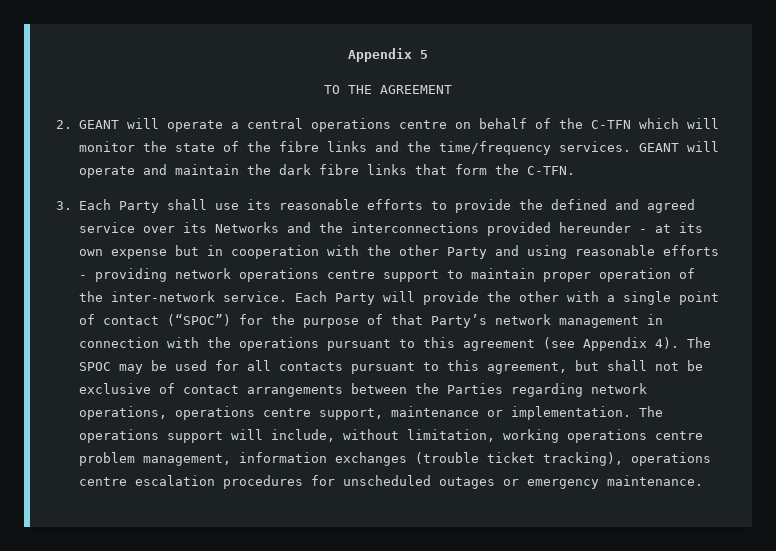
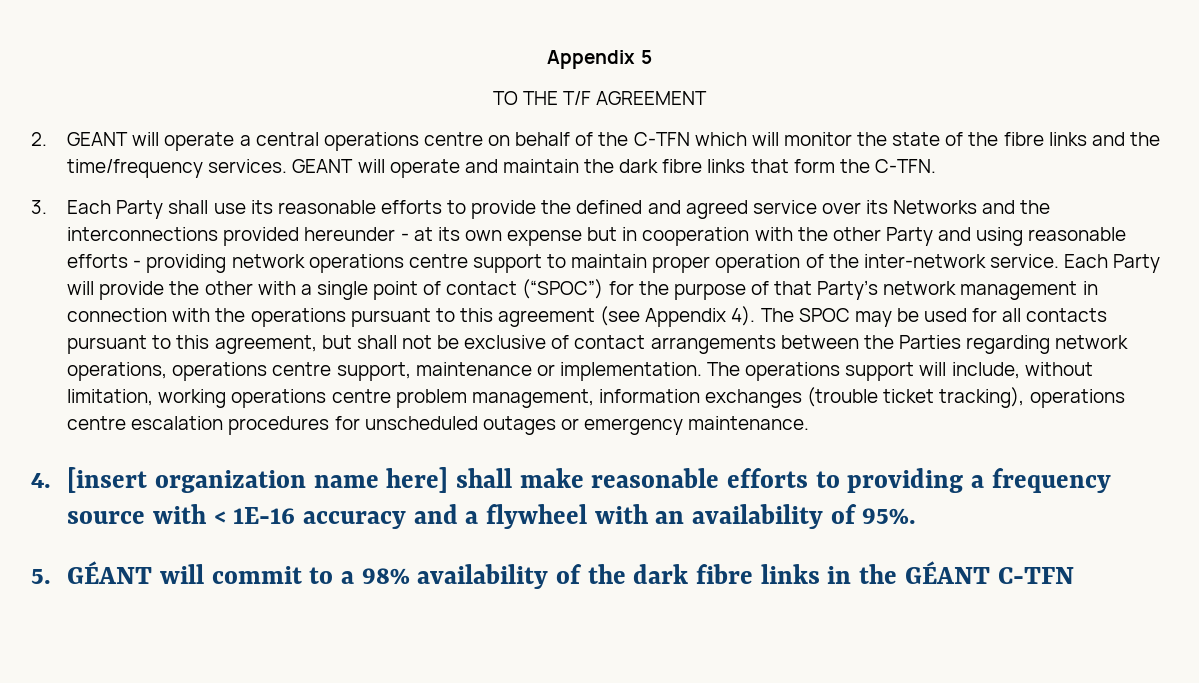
(372, 89) none -> [563,91,592,105] T/F
(703, 480) none -> [31,467,1111,493] [67,504,917,529] [31,561,1074,589] // 4. [insert organization name here] shall make reasonable efforts to providing a frequency source with < 1E-16 accuracy and a flywheel with an availability of 95%. // 5. GÉANT will commit to a 98% availability of the dark fibre links in the GÉANT C-TFN

